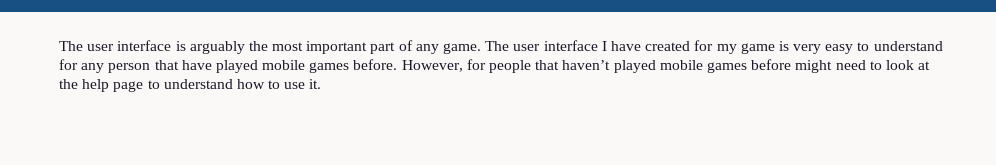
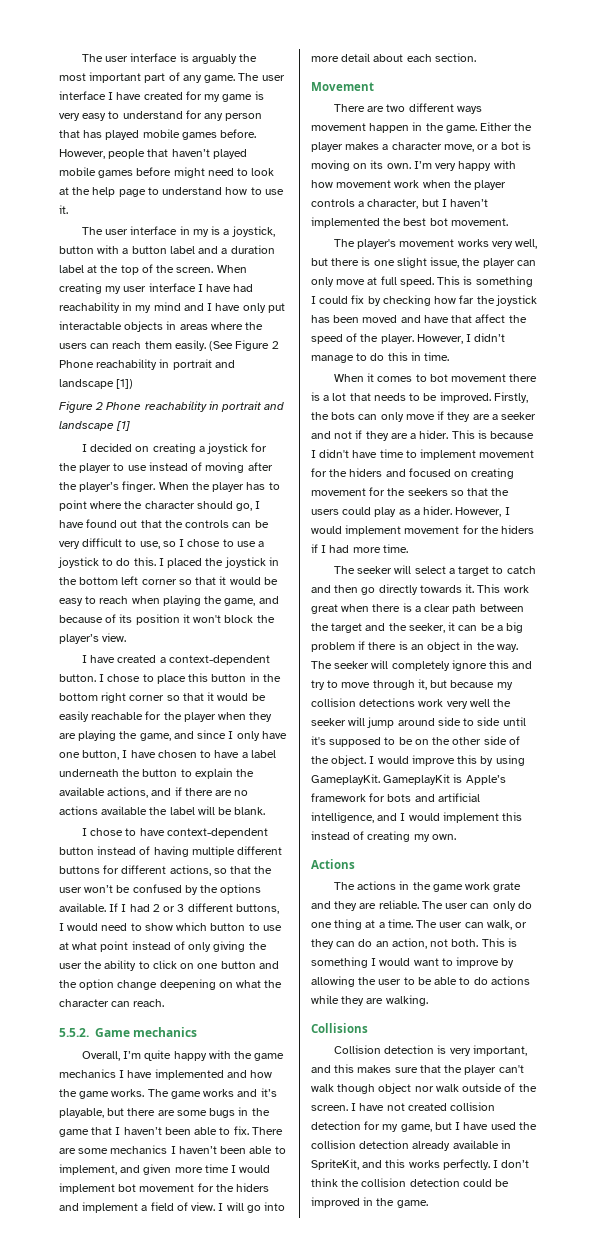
[181,60,212,70] have -> [83,130,103,138] has
[466,59,486,70] for -> (105, 154) none
(322, 84) none -> [81,226,275,237] [59,245,275,254] [59,264,247,275] [59,283,254,294] [59,302,285,313] [59,321,264,332] [59,340,279,351] [59,359,235,370] [59,379,134,389] [59,401,285,413] [59,421,131,431] [81,443,268,454] [59,462,273,473] [59,481,280,492] [59,500,261,511] [59,519,269,528] [59,538,265,549] [58,557,279,568] [59,576,278,585] [59,595,279,606] [59,614,275,625] [59,633,127,644] [81,655,270,665] [59,673,281,684] [59,692,266,703] [59,711,273,722] [59,730,287,741] [59,750,276,760] [59,768,255,779] [59,787,249,798] [59,806,266,815] [81,828,268,838] [59,846,283,857] [59,865,273,876] [59,884,262,895] [59,903,279,914] [59,922,282,931] [59,941,267,952] [59,960,279,971] [59,979,283,990] [59,999,165,1007] [59,1027,198,1037] [81,1050,285,1061] [59,1069,273,1080] [59,1088,277,1099] [59,1107,270,1118] [59,1126,283,1137] [59,1145,286,1154] [59,1164,271,1175] [59,1183,270,1194] [59,1202,286,1213] [311,53,476,62] [311,82,374,91] [333,103,482,114] [311,122,533,133] [311,141,531,152] [311,160,516,171] [311,180,507,190] [311,199,489,209] [311,217,508,228] [333,239,538,249] [311,257,536,268] [311,276,533,287] [311,295,537,306] [311,314,527,323] [311,333,506,344] [311,352,450,363] [333,373,538,382] [311,392,528,403] [311,411,537,422] [311,430,535,441] [311,449,535,460] [311,468,515,479] [311,487,510,496] [311,506,510,517] [311,525,535,536] [311,544,408,553] [333,565,536,576] [311,584,529,595] [311,603,524,614] [311,622,524,633] [311,641,518,652] [311,660,533,671] [311,679,513,690] [311,698,512,709] [311,717,526,728] [311,736,520,747] [311,755,525,766] [311,774,506,785] [311,793,480,802] [311,812,523,823] [311,831,456,842] [311,859,355,869] [333,881,522,892] [311,900,532,911] [311,919,528,930] [311,938,517,949] [311,957,515,968] [311,976,530,987] [311,995,428,1006] [311,1023,368,1033] [333,1045,527,1056] [311,1064,524,1075] [311,1083,537,1094] [311,1102,496,1111] [311,1121,537,1132] [311,1140,511,1151] [311,1159,530,1170] [311,1178,510,1187] [311,1197,428,1208] // The user interface in my is a joystick, button with a button label and a duration label at the top of the screen. When creating my user interface I have had reachability in my mind and I have only put interactable objects in areas where the users can reach them easily. (See Figure 2 Phone reachability in portrait and landscape [1]) // Figure 2 Phone reachability in portrait and landscape [1] // I decided on creating a joystick for the player to use instead of moving after the player’s finger. When the player has to point where the character should go, I have found out that the controls can be very difficult to use, so I chose to use a joystick to do this. I placed the joystick in the bottom left corner so that it would be easy to reach when playing the game, and because of its position it won't block the player’s view. // I have created a context-dependent button. I chose to place this button in the bottom right corner so that it would be easily reachable for the player when they are playing the game, and since I only have one button, I have chosen to have a label underneath the button to explain the available actions, and if there are no actions available the label will be blank. // I chose to have context-dependent button instead of having multiple different buttons for different actions, so that the user won’t be confused by the options available. If I had 2 or 3 different buttons, I would need to show which button to use at what point instead of only giving the user the ability to click on one button and the option change deepening on what the character can reach. // 5.5.2. Game mechanics // Overall, I’m quite happy with the game mechanics I have implemented and how the game works. The game works and it’s playable, but there are some bugs in the game that I haven’t been able to fix. There are some mechanics I haven’t been able to implement, and given more time I would implement bot movement for the hiders and implement a field of view. I will go into more detail about each section. // Movement // There are two different ways movement happen in the game. Either the player makes a character move, or a bot is moving on its own. I’m very happy with how movement work when the player controls a character, but I haven’t implemented the best bot movement. // The player's movement works very well, but there is one slight issue, the player can only move at full speed. This is something I could fix by checking how far the joystick has been moved and have that affect the speed of the player. However, I didn’t manage to do this in time. // When it comes to bot movement there is a lot that needs to be improved. Firstly, the bots can only move if they are a seeker and not if they are a hider. This is because I didn't have time to implement movement for the hiders and focused on creating movement for the seekers so that the users could play as a hider. However, I would implement movement for the hiders if I had more time. // The seeker will select a target to catch and then go directly towards it. This work great when there is a clear path between the target and the seeker, it can be a big problem if there is an object in the way. The seeker will completely ignore this and try to move through it, but because my collision detections work very well the seeker will jump around side to side until it's supposed to be on the other side of the object. I would improve this by using GameplayKit. GameplayKit is Apple’s framework for bots and artificial intelligence, and I would implement this instead of creating my own. // Actions // The actions in the game work grate and they are reliable. The user can only do one thing at a time. The user can walk, or they can do an action, not both. This is something I would want to improve by allowing the user to be able to do actions while they are walking. // Collisions // Collision detection is very important, and this makes sure that the player can't walk though object nor walk outside of the screen. I have not created collision detection for my game, but I have used the collision detection already available in SpriteKit, and this works perfectly. I don’t think the collision detection could be improved in the game.

